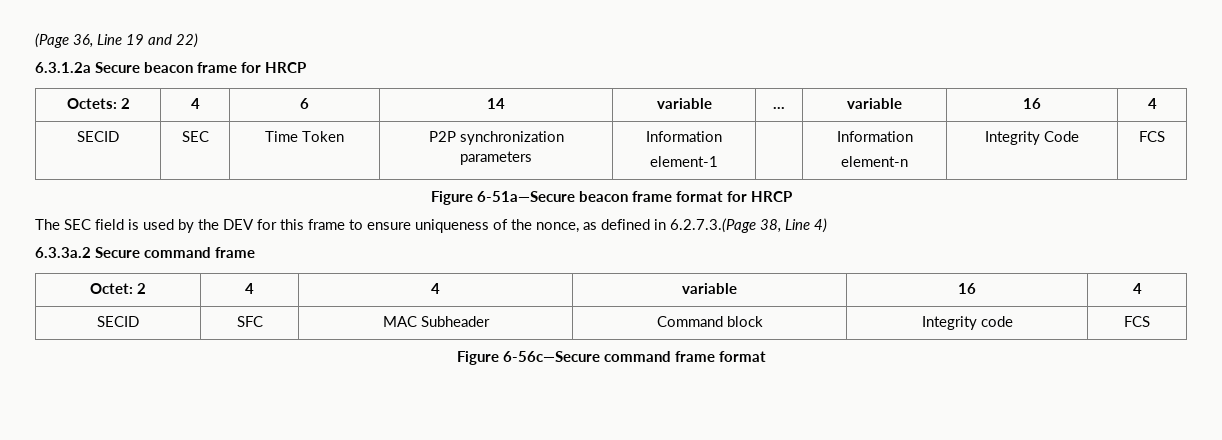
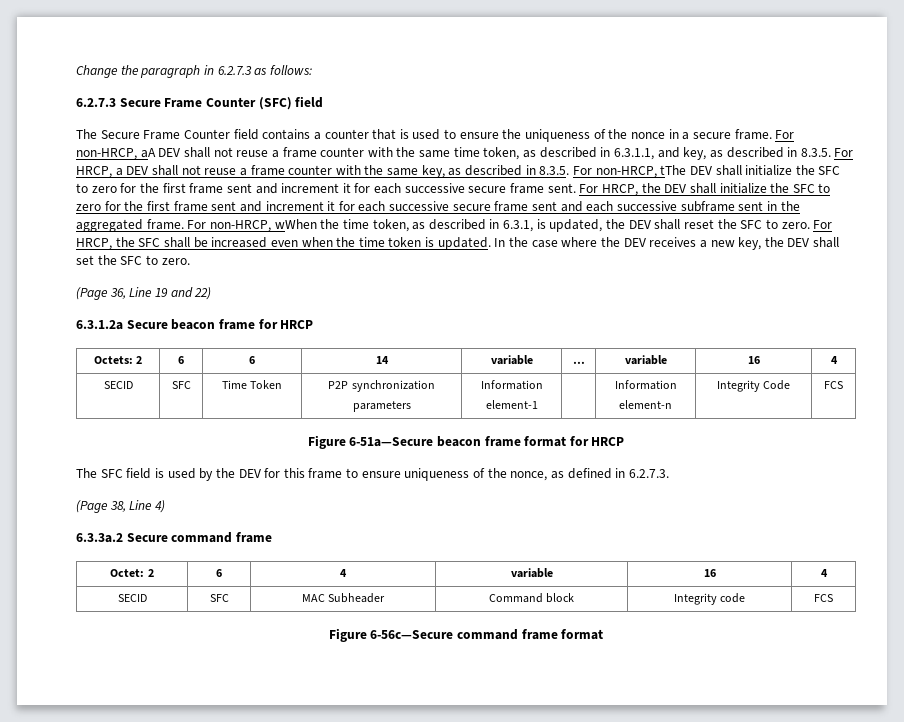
(35, 40) none -> [76,65,312,78] [76,96,324,110] [76,129,795,142] [76,147,854,160] [76,165,841,178] [76,183,831,196] [76,201,800,212] [76,219,833,232] [76,237,840,250] [76,255,190,265] Change the paragraph in 6.2.7.3 as follows: // 6.2.7.3 Secure Frame Counter (SFC) field // The Secure Frame Counter field contains a counter that is used to ensure the uniqueness of the nonce in a secure frame. For non-HRCP, aA DEV shall not reuse a frame counter with the same time token, as described in 6.3.1.1, and key, as described in 8.3.5. For HRCP, a DEV shall not reuse a frame counter with the same key, as described in 8.3.5. For non-HRCP, tThe DEV shall initialize the SFC to zero for the first frame sent and increment it for each successive secure frame sent. For HRCP, the DEV shall initialize the SFC to zero for the first frame sent and increment it for each successive secure frame sent and each successive subframe sent in the aggregated frame. For non-HRCP, wWhen the time token, as described in 6.3.1, is updated, the DEV shall reset the SFC to zero. For HRCP, the SFC shall be increased even when the time token is updated. In the case where the DEV receives a new key, the DEV shall set the SFC to zero. //
[190,98,200,109] 4 -> [178,356,184,364] 6
[181,131,209,142] SEC -> [171,381,191,389] SFC
[64,219,91,230] SEC -> [100,469,123,478] SFC
[670,218,756,233] 6.2.7.3.(Page -> [628,469,669,478] [76,500,108,513] 6.2.7.3. // (Page
[245,283,254,294] 4 -> [216,569,222,577] 6

